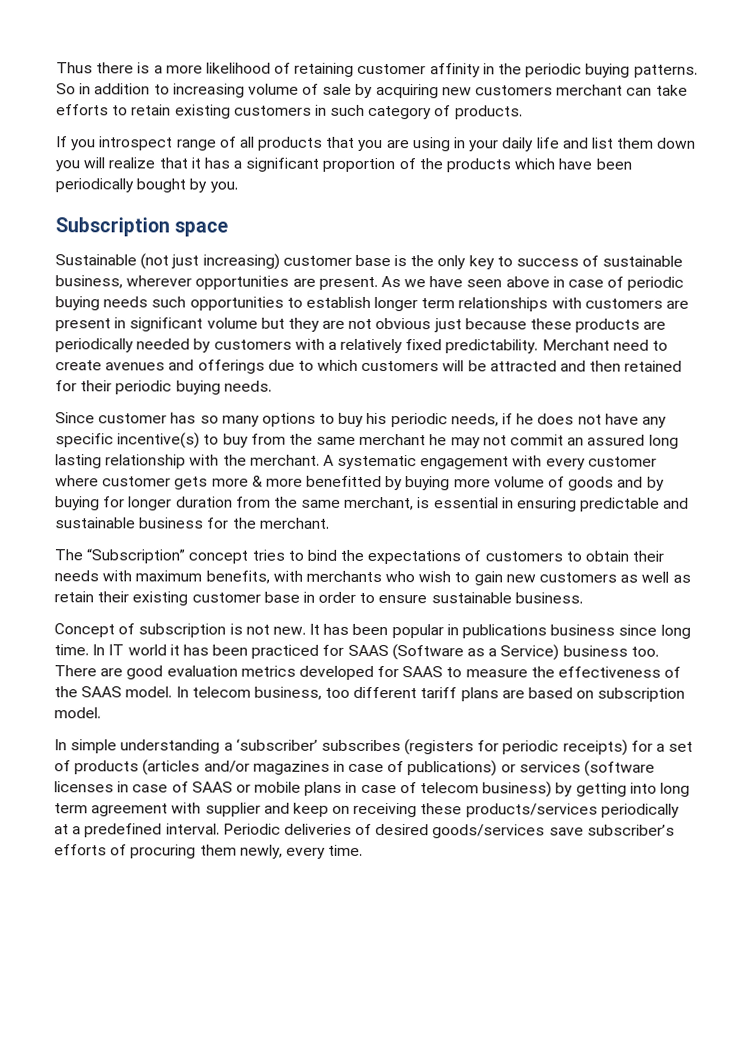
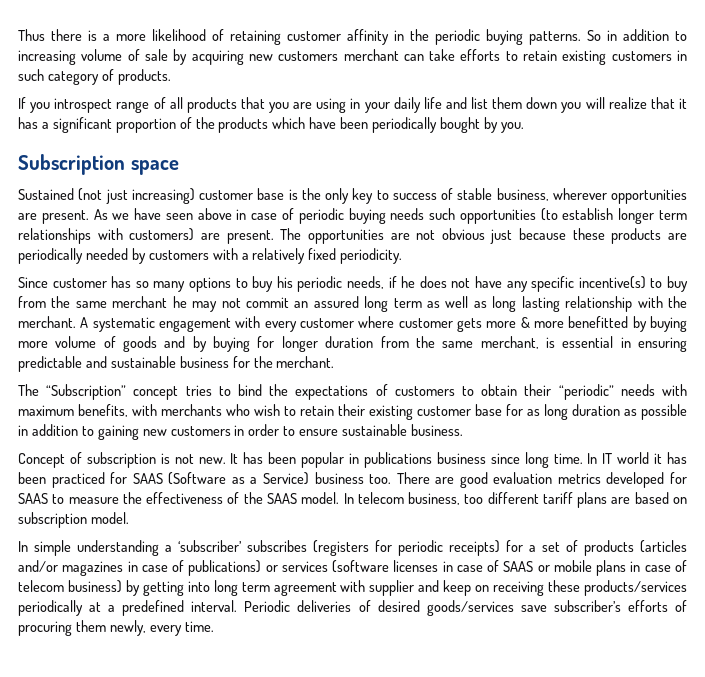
[55,254,137,266] Sustainable -> [18,188,74,200] Sustained
[602,255,684,267] sustainable -> [457,188,493,200] stable
[286,297,303,308] to -> [540,208,558,221] (to
[584,298,690,309] [55,317,320,332] customers are present in significant volume but they -> [129,228,384,244] customers) are present. The opportunities
[445,339,669,354] [55,359,683,374] [55,380,272,395] predictability. Merchant need to create avenues and offerings due to which customers will be attracted and then retained for their periodic buying needs. -> [340,248,403,264] periodicity.
(679, 441) none -> [393,296,517,312] term as well as long
(665, 556) none -> [558,384,614,400] “periodic”
[473,571,691,586] gain new customers as well as -> (296, 411) none
(300, 597) none -> [506,404,687,420] [18,424,231,440] for as long duration as possible in addition to gaining new customers

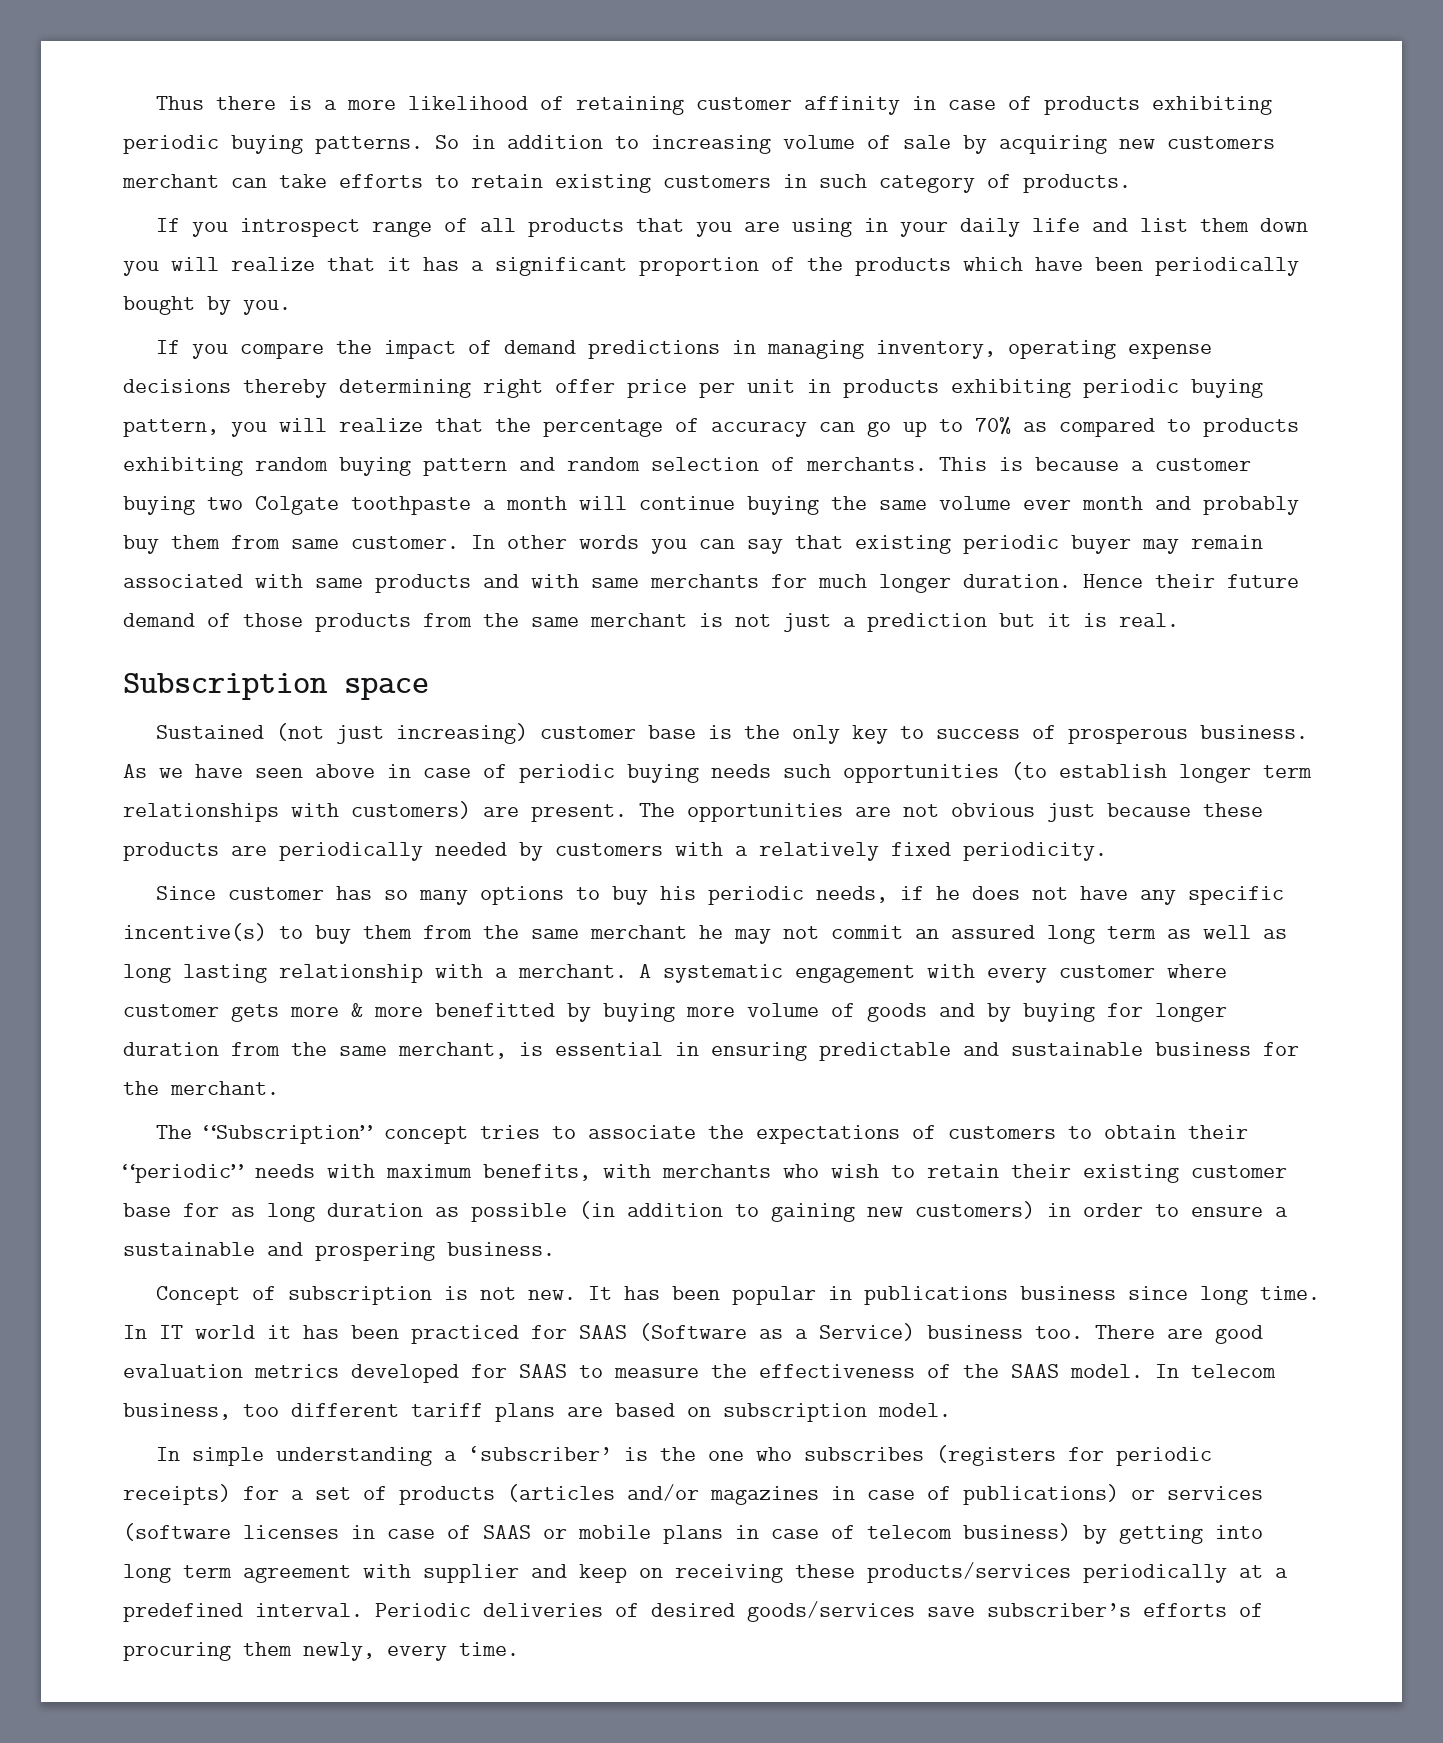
[410,29,429,41] the -> [947,96,1272,115] case of products exhibiting
(524, 127) none -> [155,340,1212,359] [123,379,1263,398] [123,416,1299,437] [123,457,1251,476] [123,496,1299,515] [123,535,1263,554] [123,574,1299,593] [123,613,1179,632] // If you compare the impact of demand predictions in managing inventory, operating expense decisions thereby determining right offer price per unit in products exhibiting periodic buying pattern, you will realize that the percentage of accuracy can go up to 70% as compared to products exhibiting random buying pattern and random selection of merchants. This is because a customer buying two Colgate toothpaste a month will continue buying the same volume ever month and probably buy them from same customer. In other words you can say that existing periodic buyer may remain associated with same products and with same merchants for much longer duration. Hence their future demand of those products from the same merchant is not just a prediction but it is real.
[457,188,687,204] [18,210,89,224] stable business, wherever opportunities are present. -> [1067,725,1308,744] prosperous business.
(689, 284) none -> [363,925,412,939] them
[668,296,688,308] the -> [495,968,508,978] a
[237,384,262,396] bind -> [587,1125,696,1139] associate
[18,425,28,436] in -> [579,1201,615,1219] (in
[170,426,231,436] customers -> [915,1201,1035,1219] customers)
[342,424,408,436] sustainable -> [1275,1207,1288,1217] [123,1242,435,1261] a sustainable and prospering
(241, 546) none -> [623,1447,792,1461] is the one who

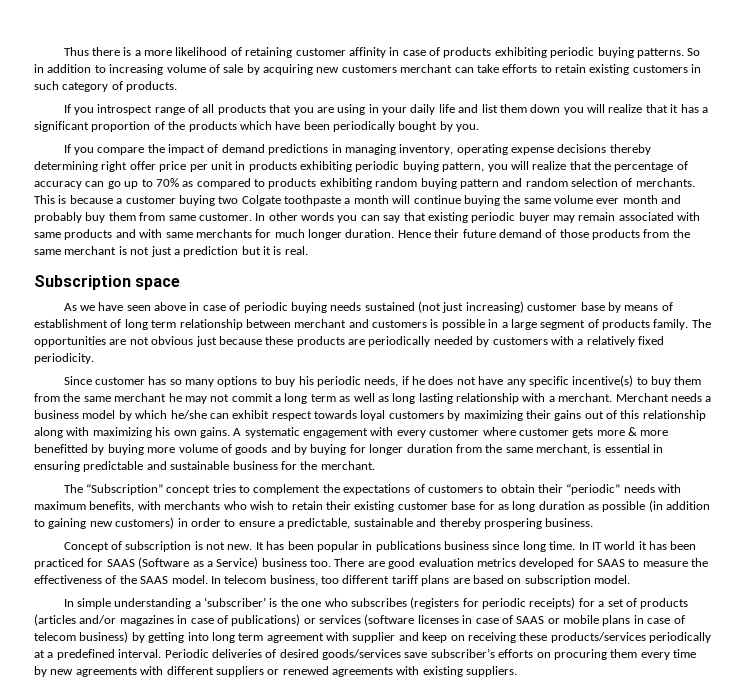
[155,723,1308,744] Sustained (not just increasing) customer base is the only key to success of prosperous business. -> (181, 284) none
[783,762,1312,783] [123,801,627,822] such opportunities (to establish longer term relationships with customers) are present. -> [364,301,673,313] [34,319,689,330] sustained (not just increasing) customer base by means of establishment of long term relationship between merchant and customers is possible in a large segment of products family.
[915,925,1035,939] an assured -> [275,396,281,402] a
(627, 971) none -> [615,393,712,402] [34,410,706,421] [34,427,230,438] Merchant needs a business model by which he/she can exhibit respect towards loyal customers by maximizing their gains out of this relationship along with maximizing his own gains.
[587,1125,696,1139] associate -> [253,484,321,495] complement
(1288, 1212) none -> [287,518,351,529] predictable,
(303, 1249) none -> [439,518,481,529] thereby
[1239,1603,1263,1617] of -> [536,652,551,658] on
[303,1642,519,1661] newly, every time. -> [640,649,696,660] [34,666,518,677] every time by new agreements with different suppliers or renewed agreements with existing suppliers.

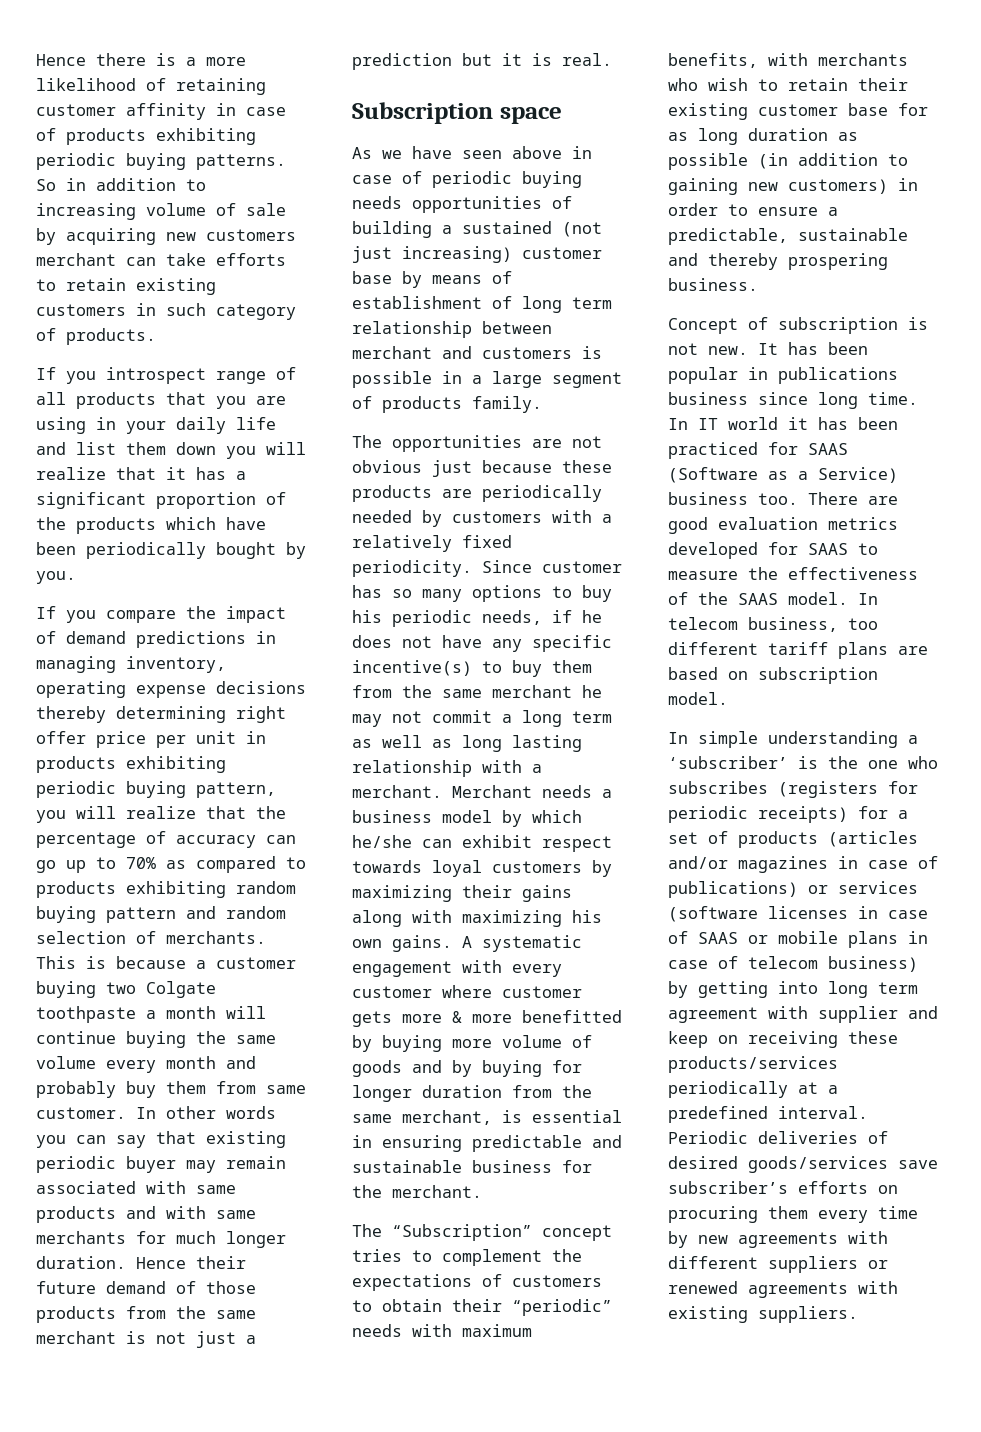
[63,47,89,56] Thus -> [36,54,86,66] Hence
[596,198,620,204] ever -> [106,1060,156,1073] every
(362, 306) none -> [412,196,572,213] [352,221,452,238] opportunities of building a
(689, 324) none -> (542, 404) //
(94, 358) // -> (472, 568) none
[584,410,706,421] out of this relationship -> (572, 893) none

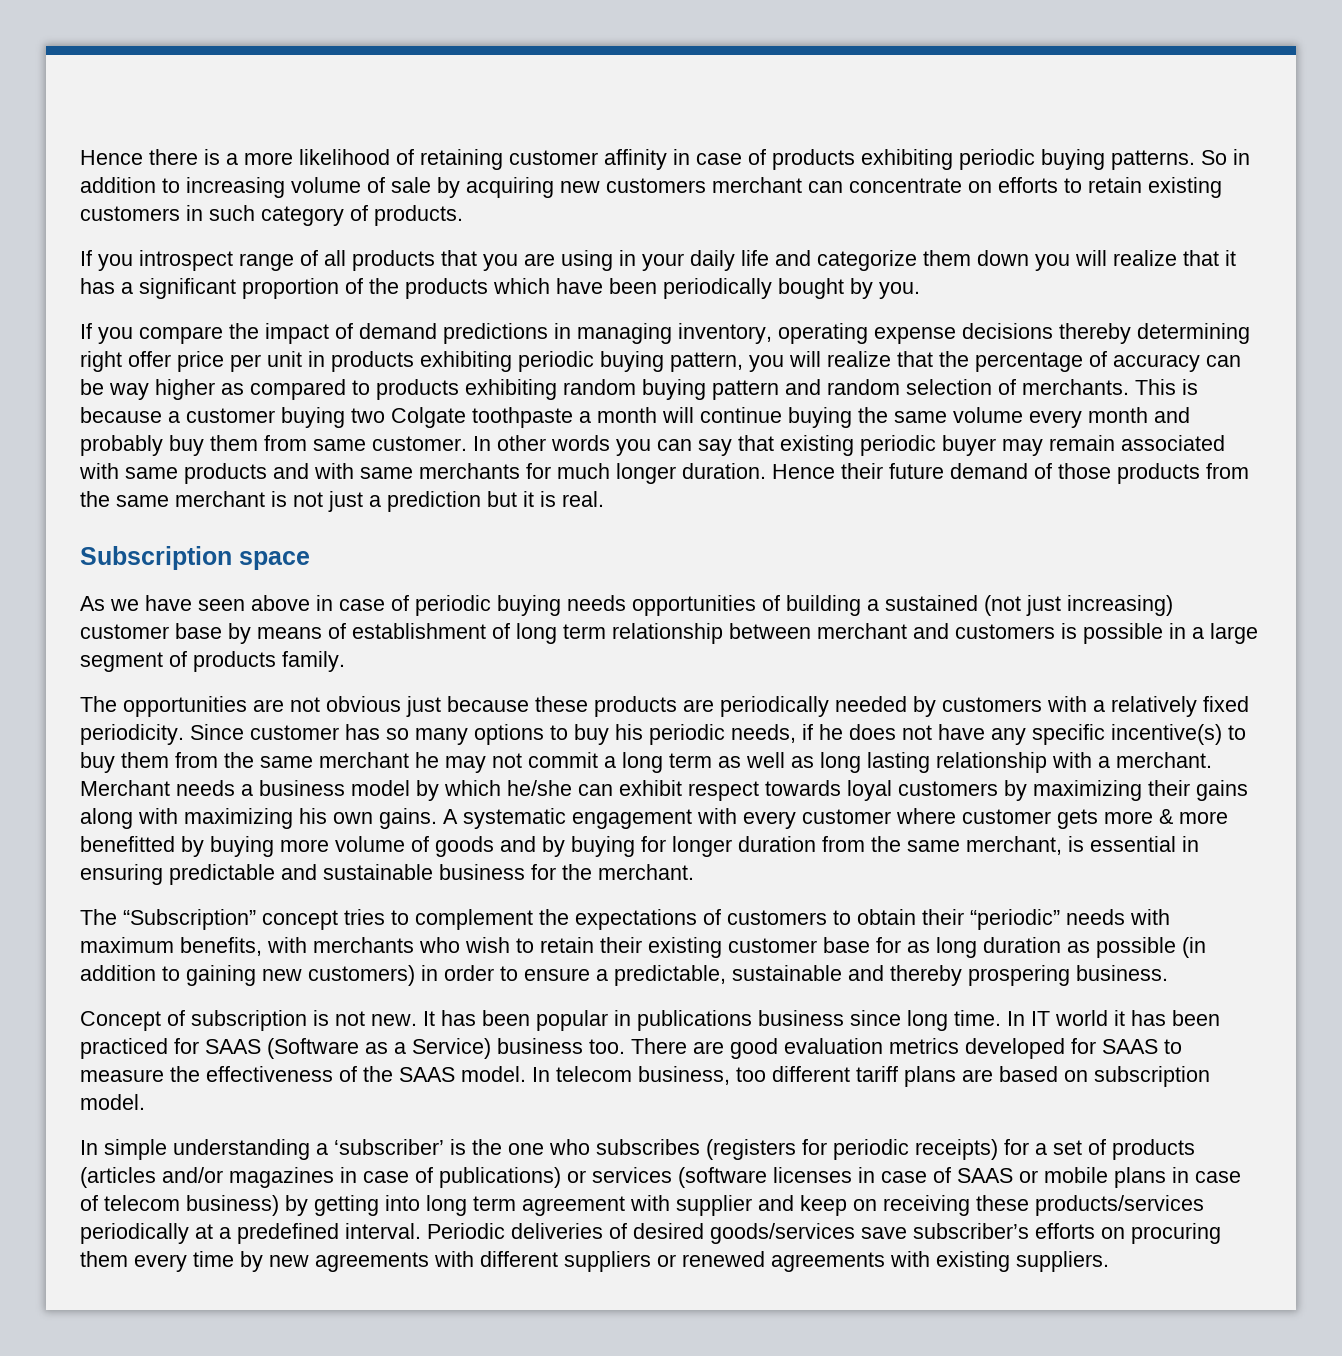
[166,253,206,266] take -> [849,178,992,193] concentrate on
[76,442,116,455] list -> [817,250,917,271] categorize
[36,857,156,873] go up to 70% -> [80,379,215,400] be way higher

